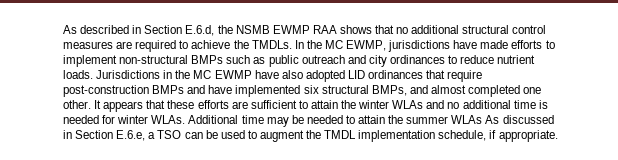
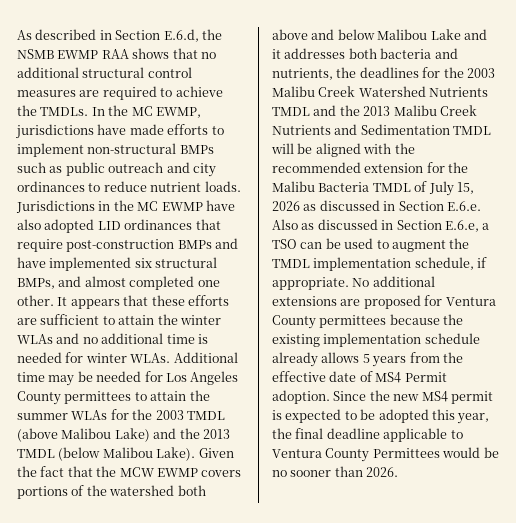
(343, 119) none -> [144,371,239,385] [17,391,132,405] for Los Angeles County permittees
[485,115,500,124] As -> [110,409,225,420] [17,428,230,442] [17,447,234,461] [17,466,242,477] [17,485,206,499] [272,29,487,40] [272,48,458,59] [272,67,495,80] [272,86,489,97] [272,105,477,116] [272,124,492,135] [271,143,415,157] [272,162,469,173] [272,181,474,196] [272,200,481,211] [272,219,315,230] for the 2003 TMDL (above Malibou Lake) and the 2013 TMDL (below Malibou Lake). Given the fact that the MCW EWMP covers portions of the watershed both above and below Malibou Lake and it addresses both bacteria and nutrients, the deadlines for the 2003 Malibu Creek Watershed Nutrients TMDL and the 2013 Malibu Creek Nutrients and Sedimentation TMDL will be aligned with the recommended extension for the Malibu Bacteria TMDL of July 15, 2026 as discussed in Section E.6.e. Also as
(558, 136) none -> [352,276,435,287] [272,295,496,309] [272,314,464,329] [272,333,480,347] [272,352,463,367] [272,371,447,383] [272,390,493,404] [272,409,490,424] [272,428,463,442] [272,447,499,462] [272,466,399,477] No additional extensions are proposed for Ventura County permittees because the existing implementation schedule already allows 5 years from the effective date of MS4 Permit adoption. Since the new MS4 permit is expected to be adopted this year, the final deadline applicable to Ventura County Permittees would be no sooner than 2026.

